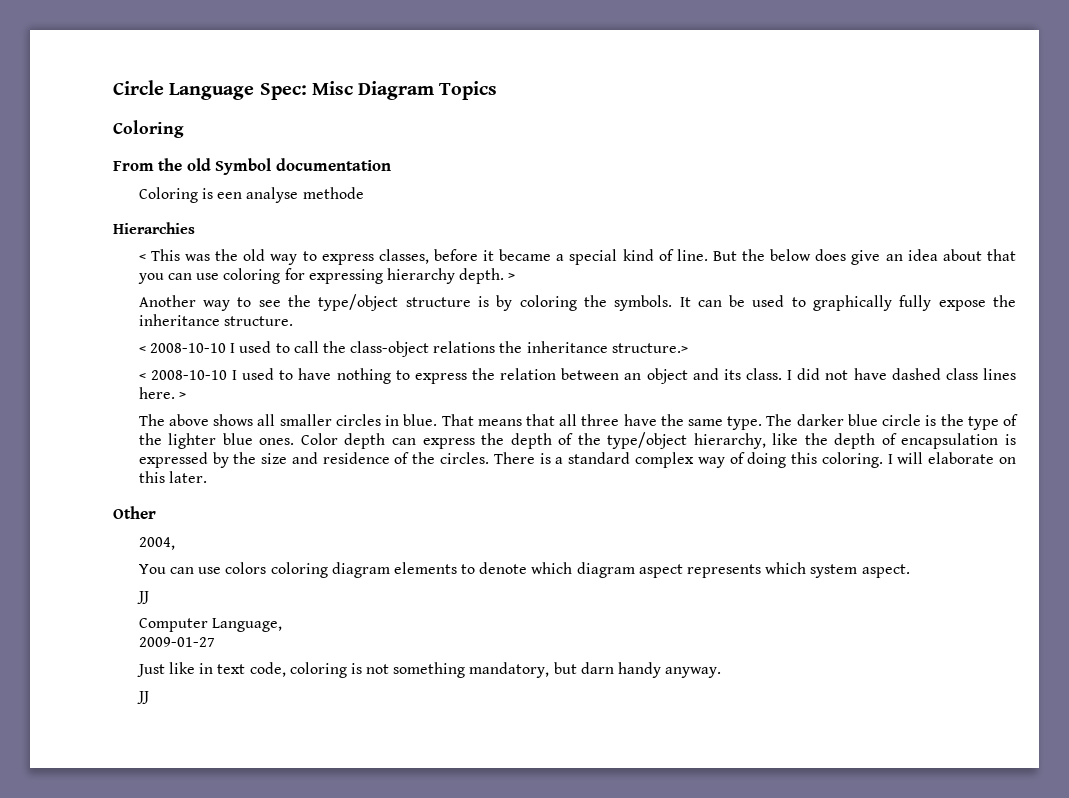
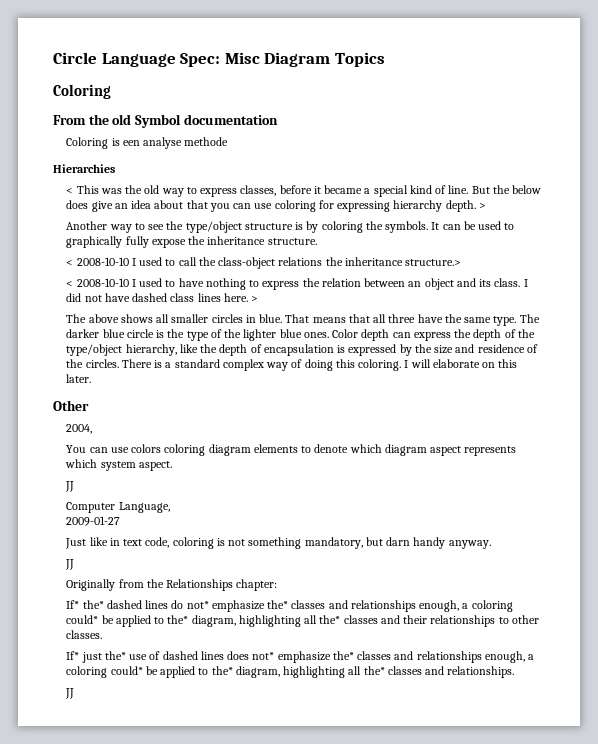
(149, 697) none -> [66,579,278,591] [66,600,513,612] [66,615,539,627] [66,630,103,639] [66,651,535,663] [66,666,515,678] [65,688,75,699] // Originally from the Relationships chapter: // If* the* dashed lines do not* emphasize the* classes and relationships enough, a coloring could* be applied to the* diagram, highlighting all the* classes and their relationships to other classes. // If* just the* use of dashed lines does not* emphasize the* classes and relationships enough, a coloring could* be applied to the* diagram, highlighting all the* classes and relationships. // JJ

